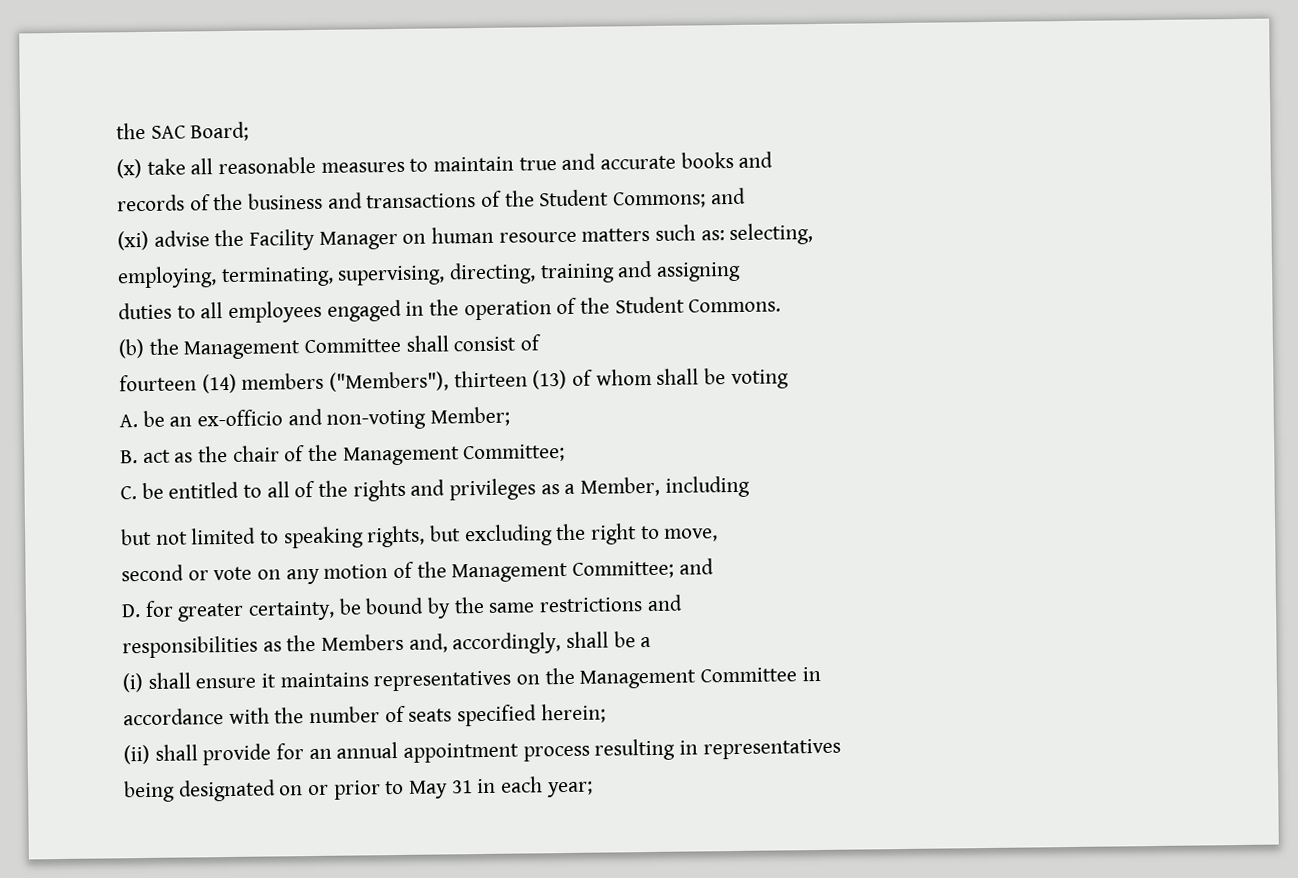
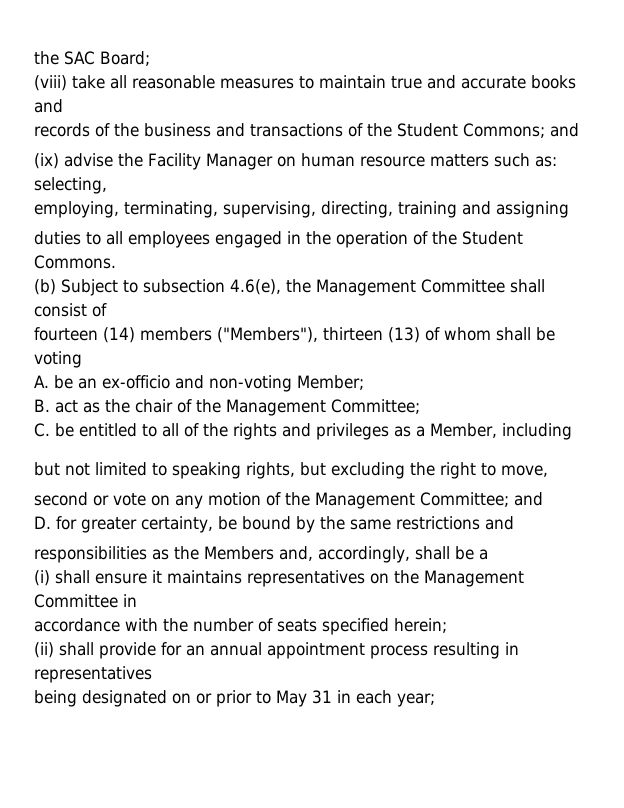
[116,159,142,179] (x) -> [34,75,67,91] (viii)
[117,230,149,251] (xi) -> [34,153,59,169] (ix)
(145, 348) none -> [61,279,281,296] Subject to subsection 4.6(e),

